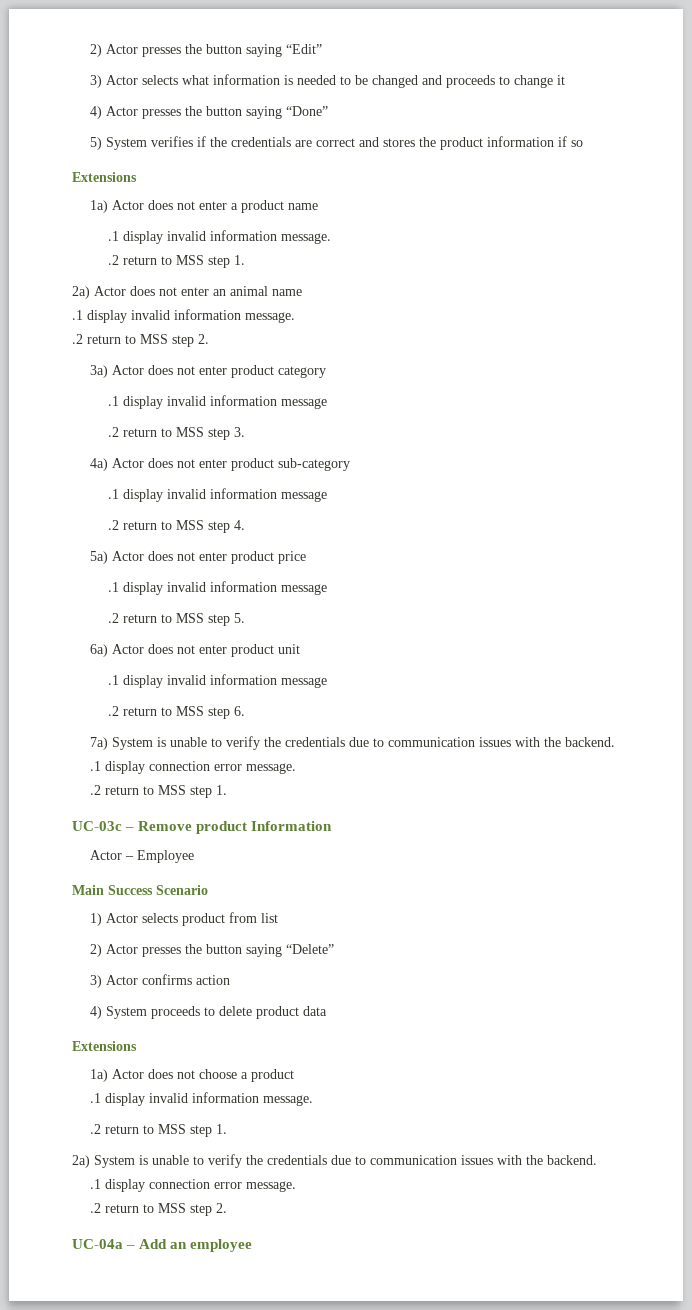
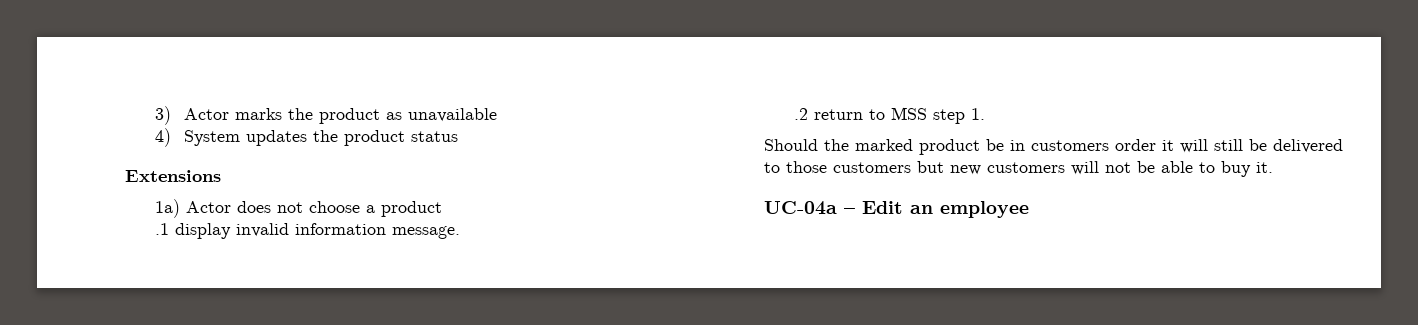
[90,44,323,57] [90,74,566,88] [90,106,329,119] [90,136,584,150] [72,172,137,182] [90,200,319,213] [108,230,332,244] [108,255,246,268] [72,286,302,299] [72,309,295,323] [72,334,209,347] [90,365,327,378] [108,395,328,409] [108,427,246,440] [90,458,351,471] [108,488,328,502] [108,520,246,533] [90,551,307,564] [108,581,328,595] [108,613,246,626] [90,644,301,657] [108,674,328,688] [108,706,246,719] [90,736,616,750] [90,761,297,774] [90,785,228,798] [72,821,333,834] [90,850,195,863] [72,885,208,895] [90,912,279,926] [90,944,335,957] [90,974,231,988] [90,1006,328,1019] 2) Actor presses the button saying “Edit” // 3) Actor selects what information is needed to be changed and proceeds to change it // 4) Actor presses the button saying “Done” // 5) System verifies if the credentials are correct and stores the product information if so // Extensions // 1a) Actor does not enter a product name // .1 display invalid information message. // .2 return to MSS step 1. // 2a) Actor does not enter an animal name // .1 display invalid information message. // .2 return to MSS step 2. // 3a) Actor does not enter product category // .1 display invalid information message // .2 return to MSS step 3. // 4a) Actor does not enter product sub-category // .1 display invalid information message // .2 return to MSS step 4. // 5a) Actor does not enter product price // .1 display invalid information message // .2 return to MSS step 5. // 6a) Actor does not enter product unit // .1 display invalid information message // .2 return to MSS step 6. // 7a) System is unable to verify the credentials due to communication issues with the backend. // .1 display connection error message. // .2 return to MSS step 1. // UC-03c – Remove product Information // Actor – Employee // Main Success Scenario // 1) Actor selects product from list // 2) Actor presses the button saying “Delete” // 3) Actor confirms action // 4) System proceeds to delete product data -> [154,106,498,125] [154,128,459,147] 3) Actor marks the product as unavailable // 4) System updates the product status
[72,1154,597,1168] [90,1179,297,1192] [90,1203,228,1216] 2a) System is unable to verify the credentials due to communication issues with the backend. // .1 display connection error message. // .2 return to MSS step 2. -> [764,139,1343,155] [764,161,1273,177] Should the marked product be in customers order it will still be delivered to those customers but new customers will not be able to buy it.
[139,1239,168,1249] Add -> [862,201,903,214] Edit

